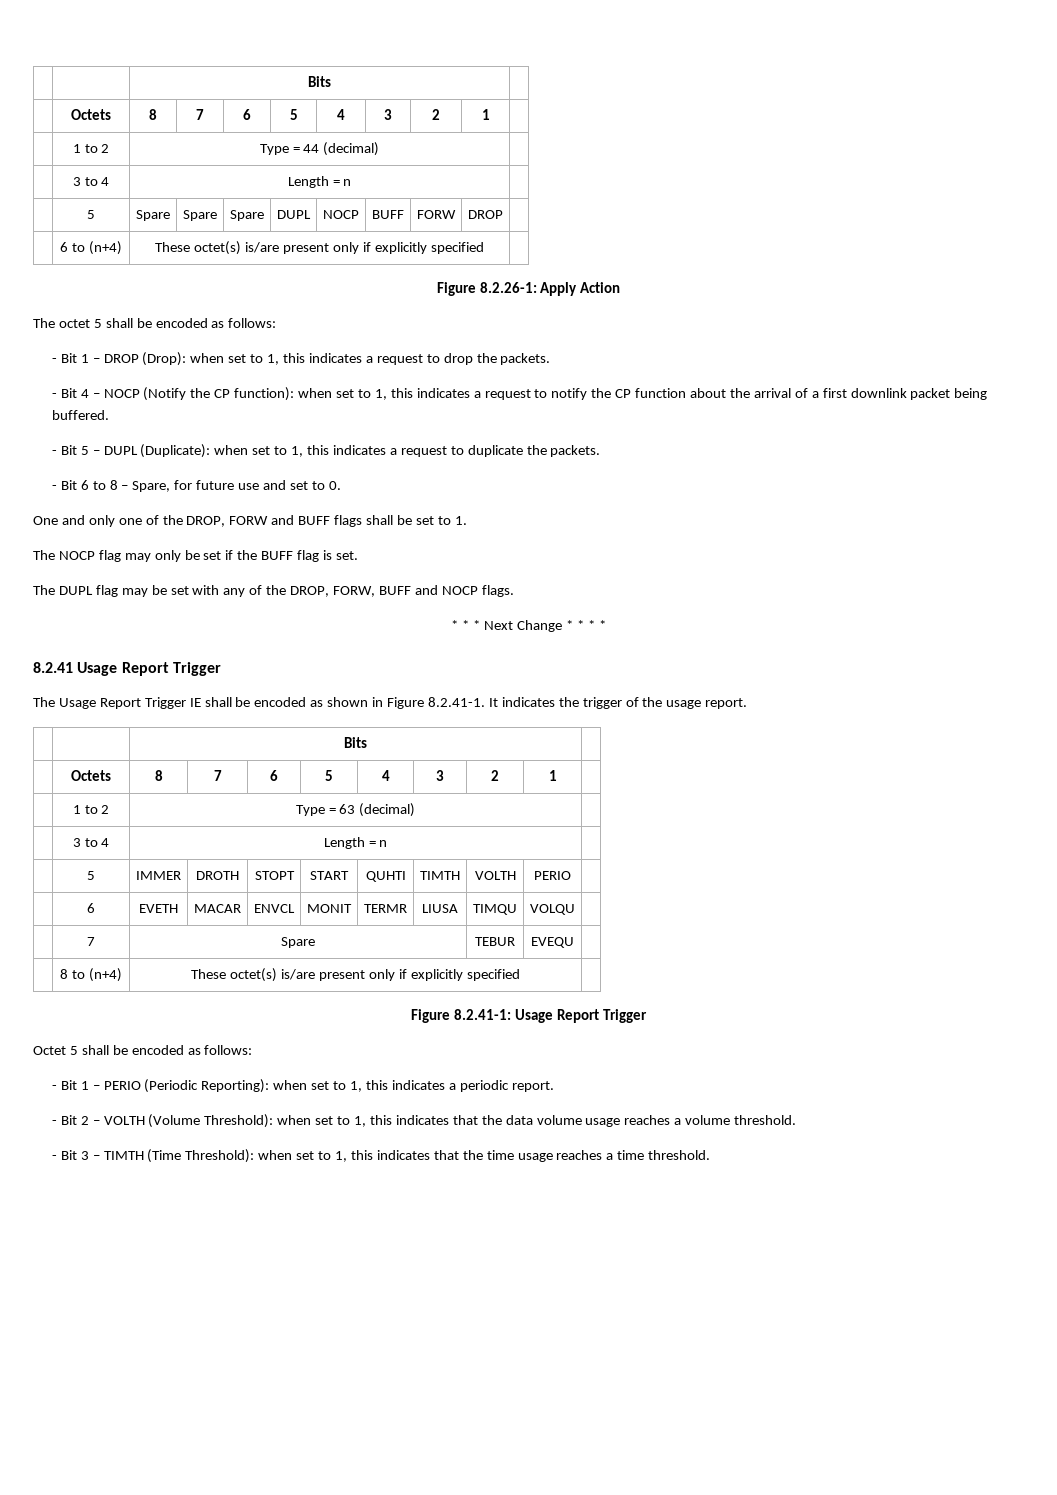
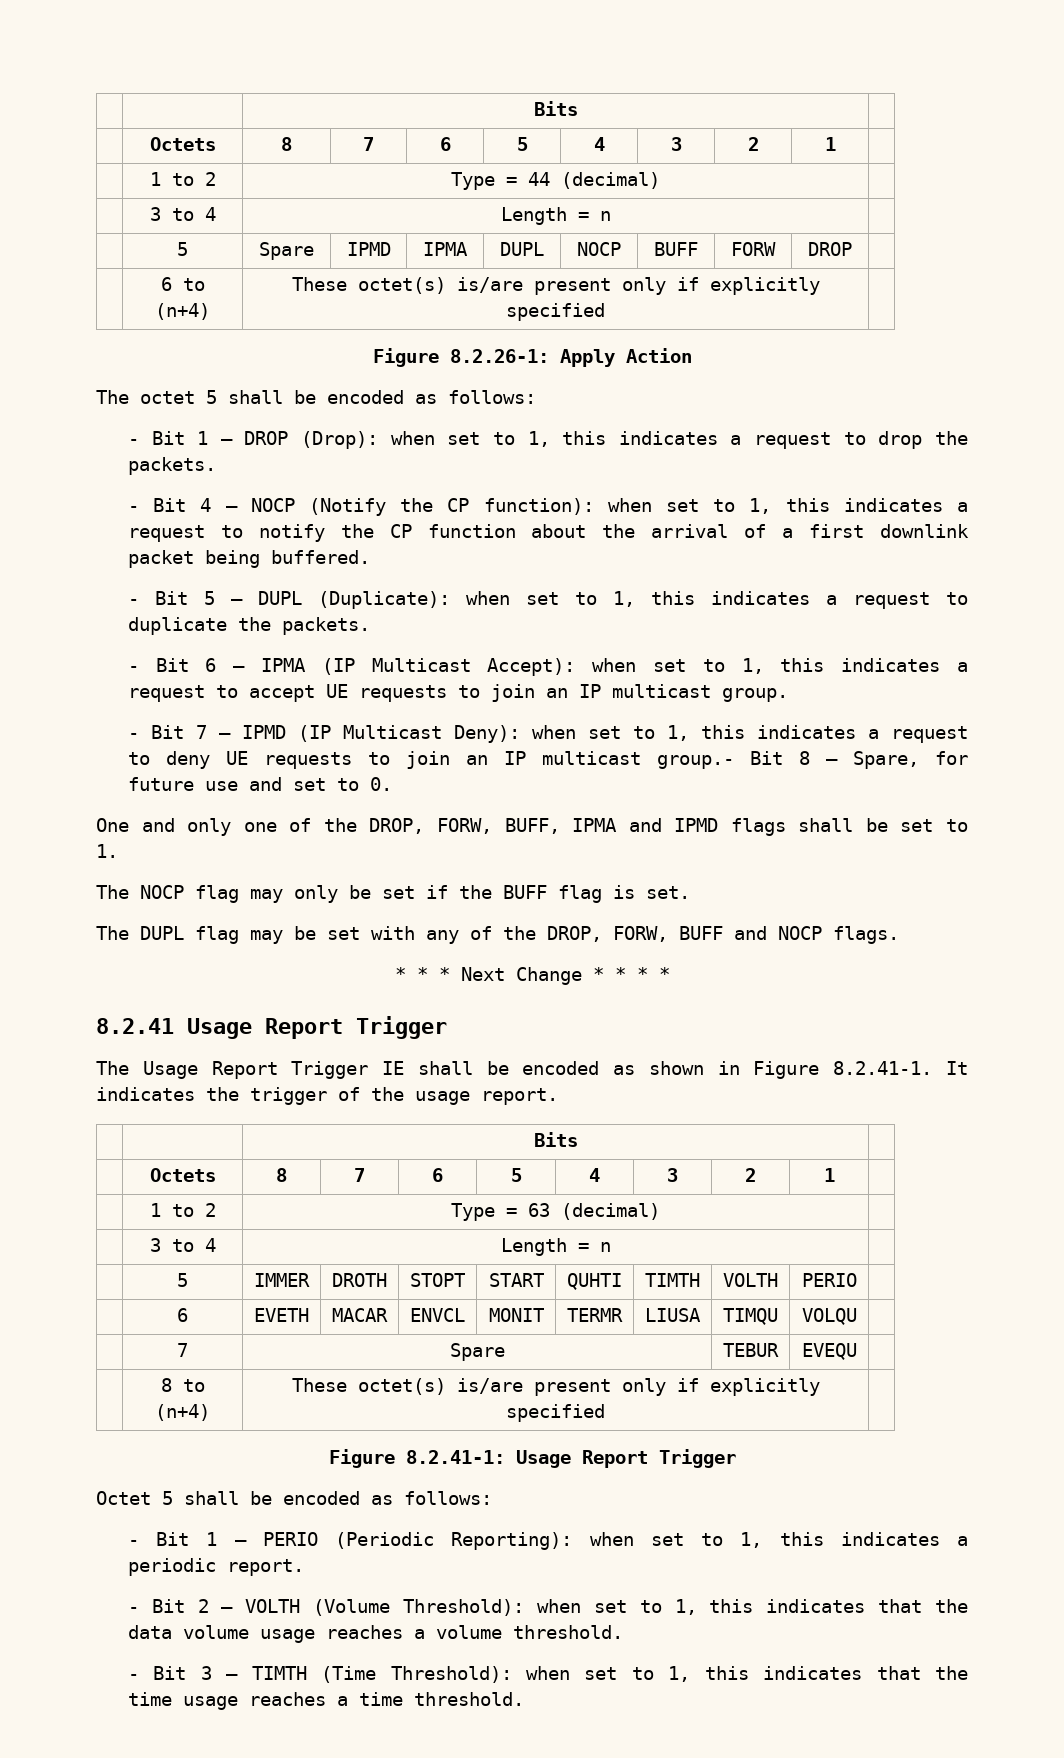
[183,210,217,221] [230,210,264,221] Spare | Spare -> [346,242,391,256] [423,242,468,256] IPMD | IPMA
[92,481,106,490] to -> [233,658,968,676] [127,684,788,702] [127,725,968,743] [127,751,783,769] – IPMA (IP Multicast Accept): when set to 1, this indicates a request to accept UE requests to join an IP multicast group. // - Bit 7 – IPMD (IP Multicast Deny): when set to 1, this indicates a request to deny UE requests to join an IP multicast group.- Bit
[229,515,331,525] FORW and BUFF -> [436,818,719,834] FORW, BUFF, IPMA and IPMD

